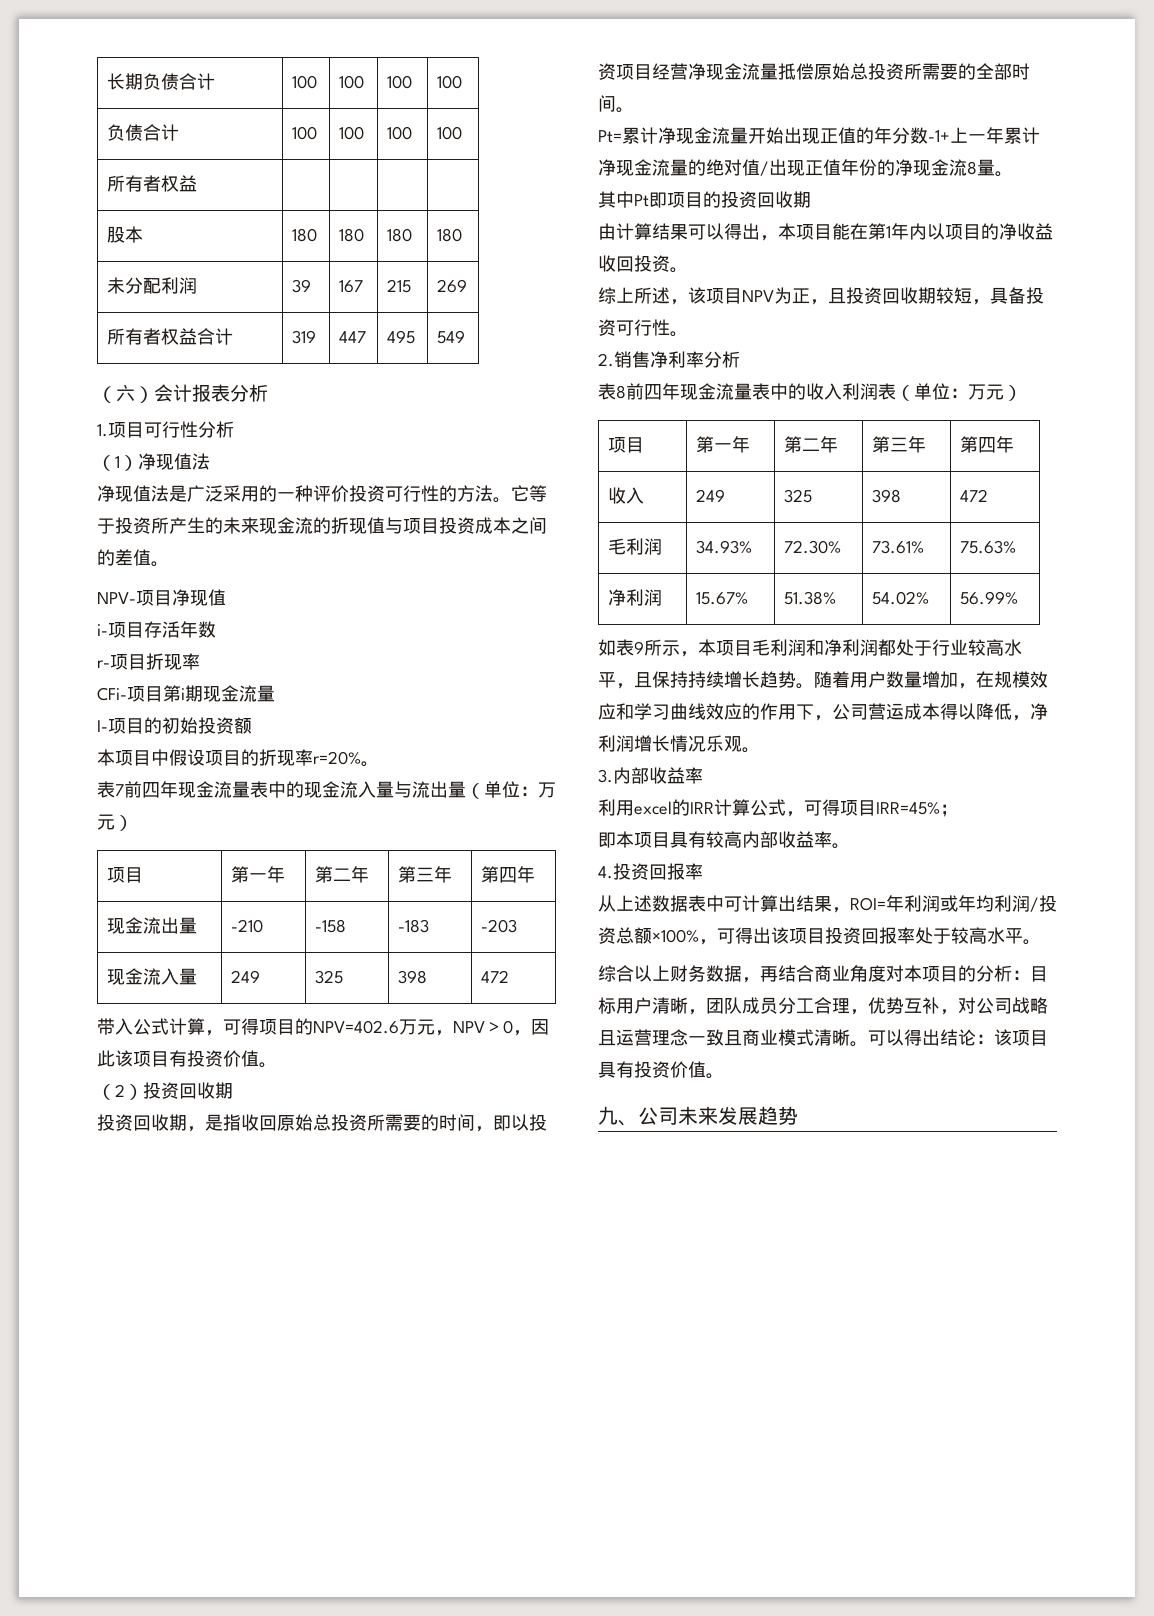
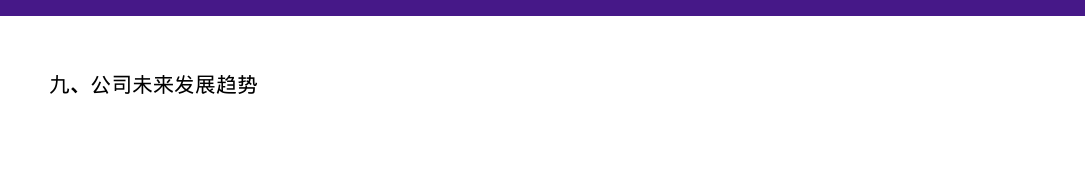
[107,73,216,90] [292,75,318,89] [339,75,365,89] [387,75,413,89] [437,75,463,89] [107,124,180,141] [292,126,318,140] [339,126,365,140] [387,126,413,140] [437,126,463,140] [107,175,198,192] [107,226,144,243] [292,228,318,242] [339,228,365,242] [387,228,413,242] [437,228,463,242] [107,277,198,294] [292,279,312,293] [339,280,364,293] [387,279,412,293] [437,279,468,293] [107,328,234,345] [292,330,317,344] [339,331,367,343] [387,330,416,344] [437,330,466,344] [97,384,268,403] [97,421,234,438] [97,453,210,471] [97,485,547,503] [97,517,547,534] [97,549,169,567] [97,589,226,606] [97,621,216,638] [97,653,200,670] [97,685,275,702] [97,717,252,734] [97,749,379,767] [97,781,556,799] [97,814,133,831] [107,867,144,883] [231,866,286,883] [315,866,370,883] [398,866,453,883] [481,866,536,883] [107,917,198,934] [231,919,264,933] [315,919,347,933] [398,919,430,933] [481,919,518,933] [107,968,198,985] [231,970,261,983] [315,970,344,984] [398,970,428,984] [481,970,510,983] [97,1018,549,1036] [97,1050,277,1068] [97,1082,233,1100] [97,1114,547,1132] [598,63,1030,80] [598,95,634,113] [598,127,1040,144] [598,159,1013,177] [598,191,811,208] [598,223,1053,241] [598,255,688,273] [598,287,1044,305] [598,319,688,337] [598,351,740,368] [598,383,1022,401] [608,437,645,453] [696,436,751,453] [784,436,839,453] [872,436,927,453] [960,436,1015,453] [608,487,645,504] [696,489,726,502] [784,489,813,503] [872,489,902,503] [960,489,989,502] [608,538,663,555] [696,540,753,554] [784,540,842,554] [872,540,925,554] [960,540,1017,554] [608,589,663,606] [696,592,749,605] [784,591,837,605] [872,591,930,605] [960,591,1019,605] [598,639,1022,657] [598,671,1048,689] [598,703,1048,721] [598,735,760,753] [598,767,703,784] [598,799,958,817] [598,831,850,849] [598,863,703,880] [598,895,1057,913] [598,927,1041,945] [598,965,1048,983] [598,997,1048,1015] [598,1029,1048,1047] [598,1061,724,1079] 长期负债合计 | 100 | 100 | 100 | 100 // 负债合计 | 100 | 100 | 100 | 100 // 所有者权益 | | | | // 股本 | 180 | 180 | 180 | 180 // 未分配利润 | 39 | 167 | 215 | 269 // 所有者权益合计 | 319 | 447 | 495 | 549 // （六）会计报表分析 // 1.项目可行性分析 // （1）净现值法 // 净现值法是广泛采用的一种评价投资可行性的方法。它等于投资所产生的未来现金流的折现值与项目投资成本之间的差值。 // NPV-项目净现值 // i-项目存活年数 // r-项目折现率 // CFi-项目第i期现金流量 // I-项目的初始投资额 // 本项目中假设项目的折现率r=20%。 // 表7前四年现金流量表中的现金流入量与流出量（单位：万元） // 项目 | 第一年 | 第二年 | 第三年 | 第四年 // 现金流出量 | -210 | -158 | -183 | -203 // 现金流入量 | 249 | 325 | 398 | 472 // 带入公式计算，可得项目的NPV=402.6万元，NPV＞0，因此该项目有投资价值。 // （2）投资回收期 // 投资回收期，是指收回原始总投资所需要的时间，即以投资项目经营净现金流量抵偿原始总投资所需要的全部时间。 // Pt=累计净现金流量开始出现正值的年分数-1+上一年累计净现金流量的绝对值/出现正值年份的净现金流8量。 // 其中Pt即项目的投资回收期 // 由计算结果可以得出，本项目能在第1年内以项目的净收益收回投资。 // 综上所述，该项目NPV为正，且投资回收期较短，具备投资可行性。 // 2.销售净利率分析 // 表8前四年现金流量表中的收入利润表（单位：万元） // 项目 | 第一年 | 第二年 | 第三年 | 第四年 // 收入 | 249 | 325 | 398 | 472 // 毛利润 | 34.93% | 72.30% | 73.61% | 75.63% // 净利润 | 15.67% | 51.38% | 54.02% | 56.99% // 如表9所示，本项目毛利润和净利润都处于行业较高水平，且保持持续增长趋势。随着用户数量增加，在规模效应和学习曲线效应的作用下，公司营运成本得以降低，净利润增长情况乐观。 // 3.内部收益率 // 利用excel的IRR计算公式，可得项目IRR=45%； // 即本项目具有较高内部收益率。 // 4.投资回报率 // 从上述数据表中可计算出结果，ROI=年利润或年均利润/投资总额×100%，可得出该项目投资回报率处于较高水平。 // 综合以上财务数据，再结合商业角度对本项目的分析：目标用户清晰，团队成员分工合理，优势互补，对公司战略且运营理念一致且商业模式清晰。可以得出结论：该项目具有投资价值。 // -> (49, 84) none

